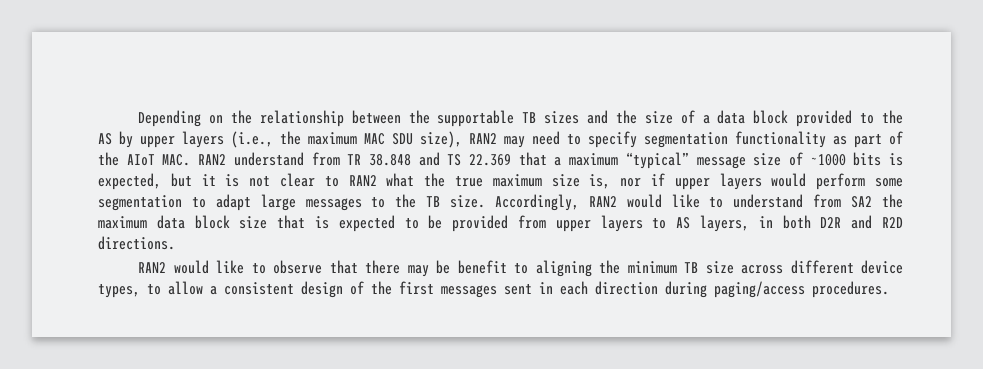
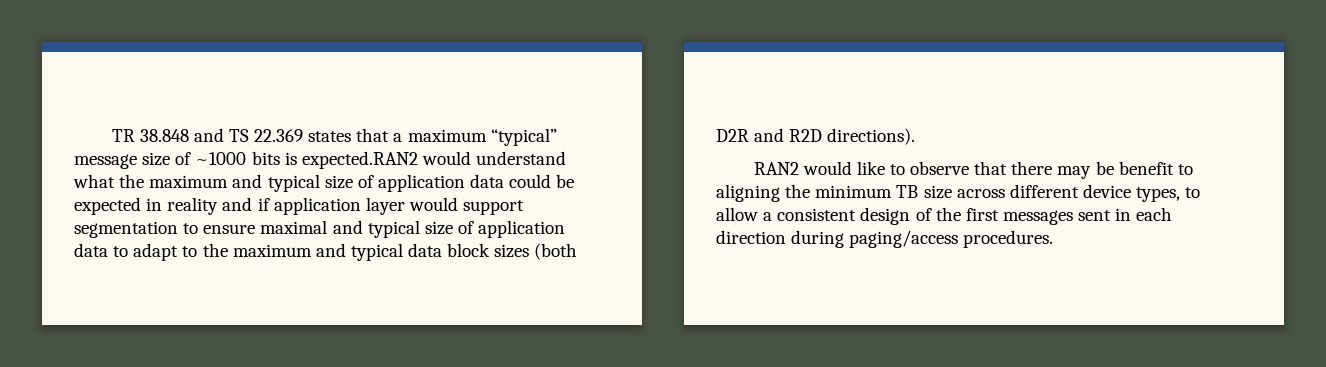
[138,110,904,127] [98,131,903,148] [98,152,340,166] Depending on the relationship between the supportable TB sizes and the size of a data block provided to the AS by upper layers (i.e., the maximum MAC SDU size), RAN2 may need to specify segmentation functionality as part of the AIoT MAC. RAN2 understand from -> (111, 135) none
(511, 160) none -> [308,131,352,142] states
[98,173,903,190] [98,194,903,211] [98,215,811,232] expected, but it is not clear to RAN2 what the true maximum size is, nor if upper layers would perform some segmentation to adapt large messages to the TB size. Accordingly, RAN2 would like to understand from SA2 the maximum data block size that is expected to be provided from upper layers to AS layers, in both -> [301,151,567,169] [73,174,575,192] [74,197,525,215] [74,220,566,238] [74,243,578,261] expected.RAN2 would understand what the maximum and typical size of application data could be expected in reality and if application layer would support segmentation to ensure maximal and typical size of application data to adapt to the maximum and typical data block sizes (both
[98,236,175,250] directions. -> [827,128,916,145] directions).

